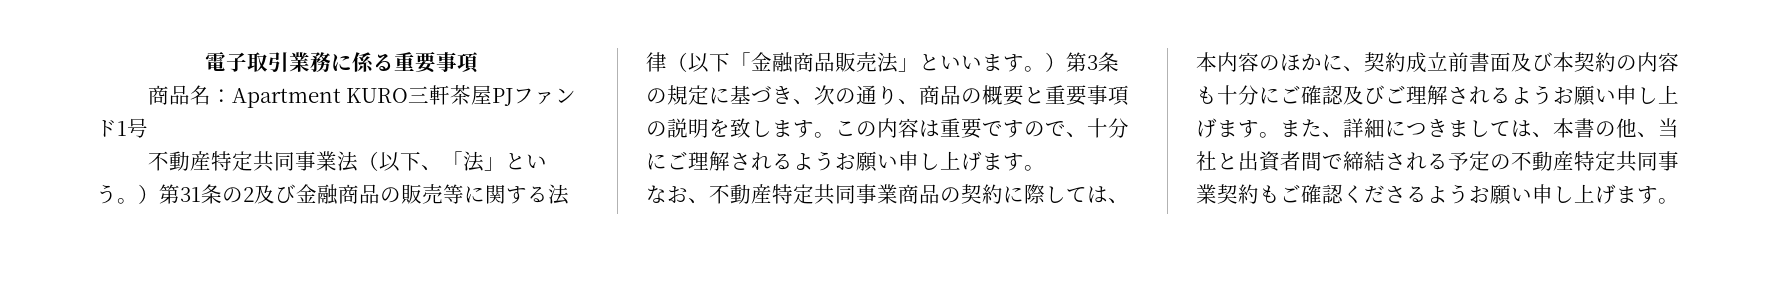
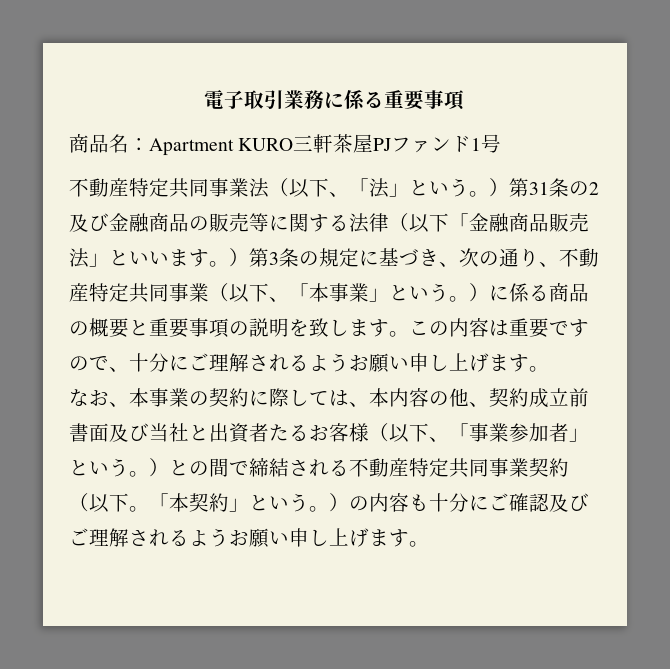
(919, 102) none -> [559,248,599,267] [69,283,549,303] 不動産特定共同事業（以下、「本事業」という。）に係る
[709,184,940,205] 不動産特定共同事業商品 -> [129,388,189,407] 本事業
[1280,53,1343,71] ほかに -> [449,388,469,407] 他
[1553,52,1616,72] 本契約 -> [149,423,589,443] [69,458,569,478] [69,493,349,513] 当社と出資者たるお客様（以下、「事業参加者」という。）との間で締結される不動産特定共同事業契約（以下。「本契約」という。）
[1280,118,1679,138] [1196,151,1679,172] [1196,184,1679,205] また、詳細につきましては、本書の他、当社と出資者間で締結される予定の不動産特定共同事業契約もご確認くださるようお願い申し上げます。 -> (429, 544) none

